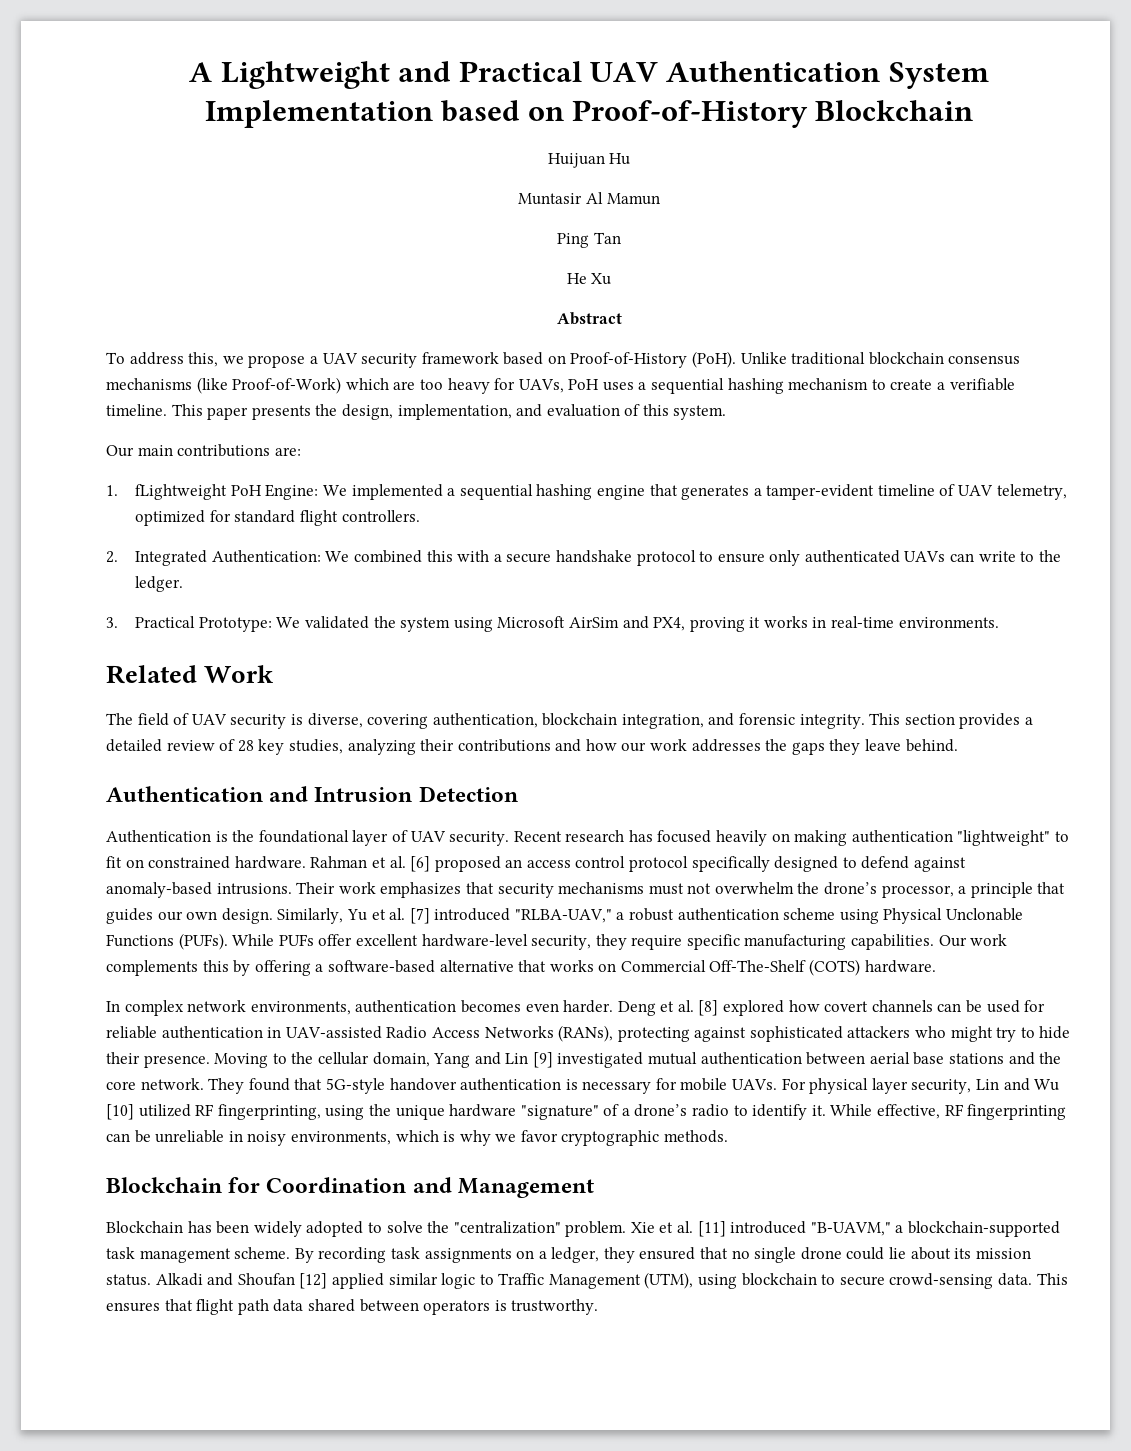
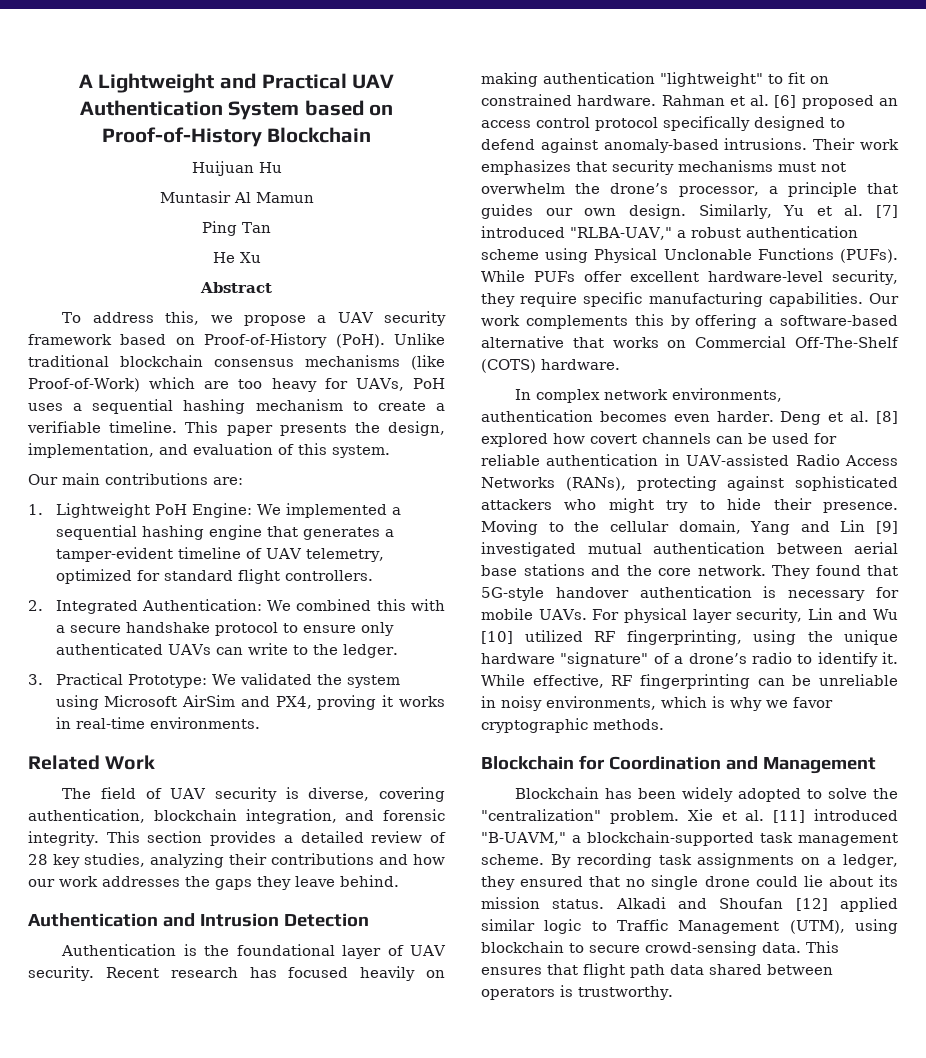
[204,100,433,128] Implementation -> (300, 110) none
[135,484,228,500] fLightweight -> [55,503,150,518] Lightweight

